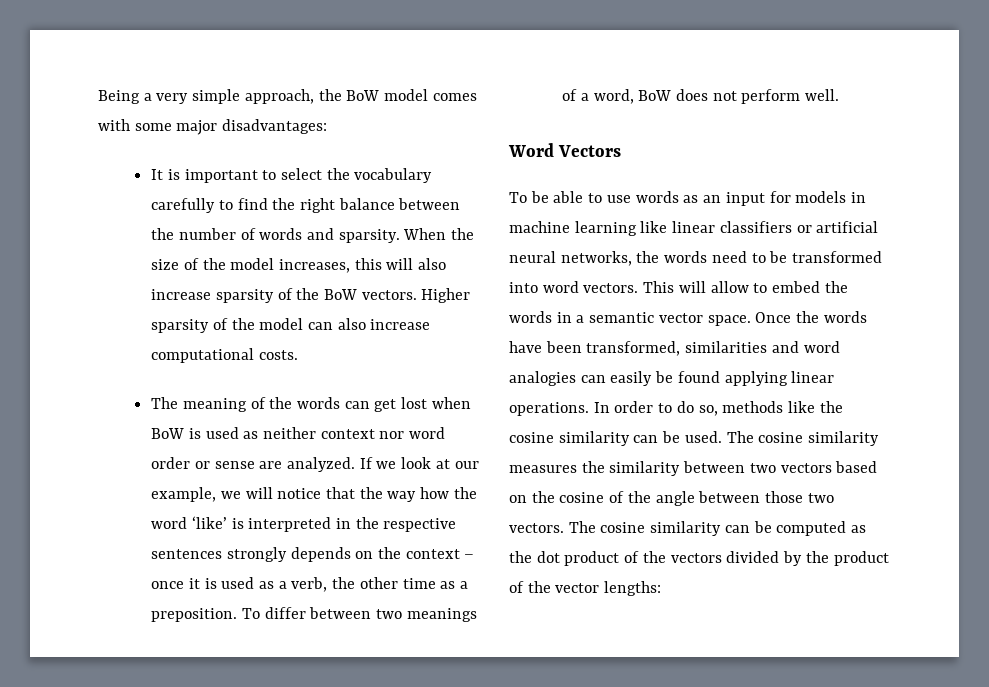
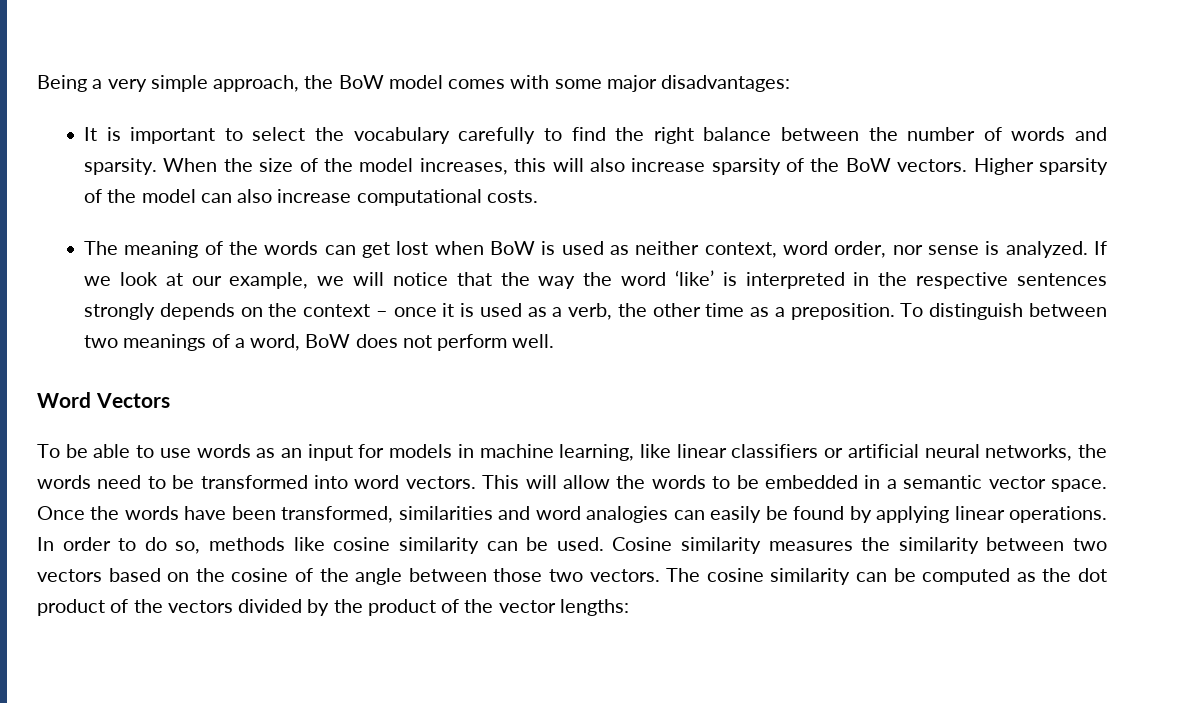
[320,427,446,439] [151,457,283,469] context nor word order or sense are -> [704,241,1000,258] context, word order, nor sense is
[420,487,450,499] how -> (576, 282) none
[264,607,306,619] differ -> [929,303,1024,320] distinguish
[574,221,637,236] learning -> [559,444,635,461] learning,
[753,281,848,293] [509,311,552,323] to embed the words -> [616,475,858,489] the words to be embedded
(720, 377) none -> [849,506,872,523] by
[819,401,843,413] the -> (325, 544) none
[726,431,804,443] The cosine -> [612,537,673,551] Cosine

